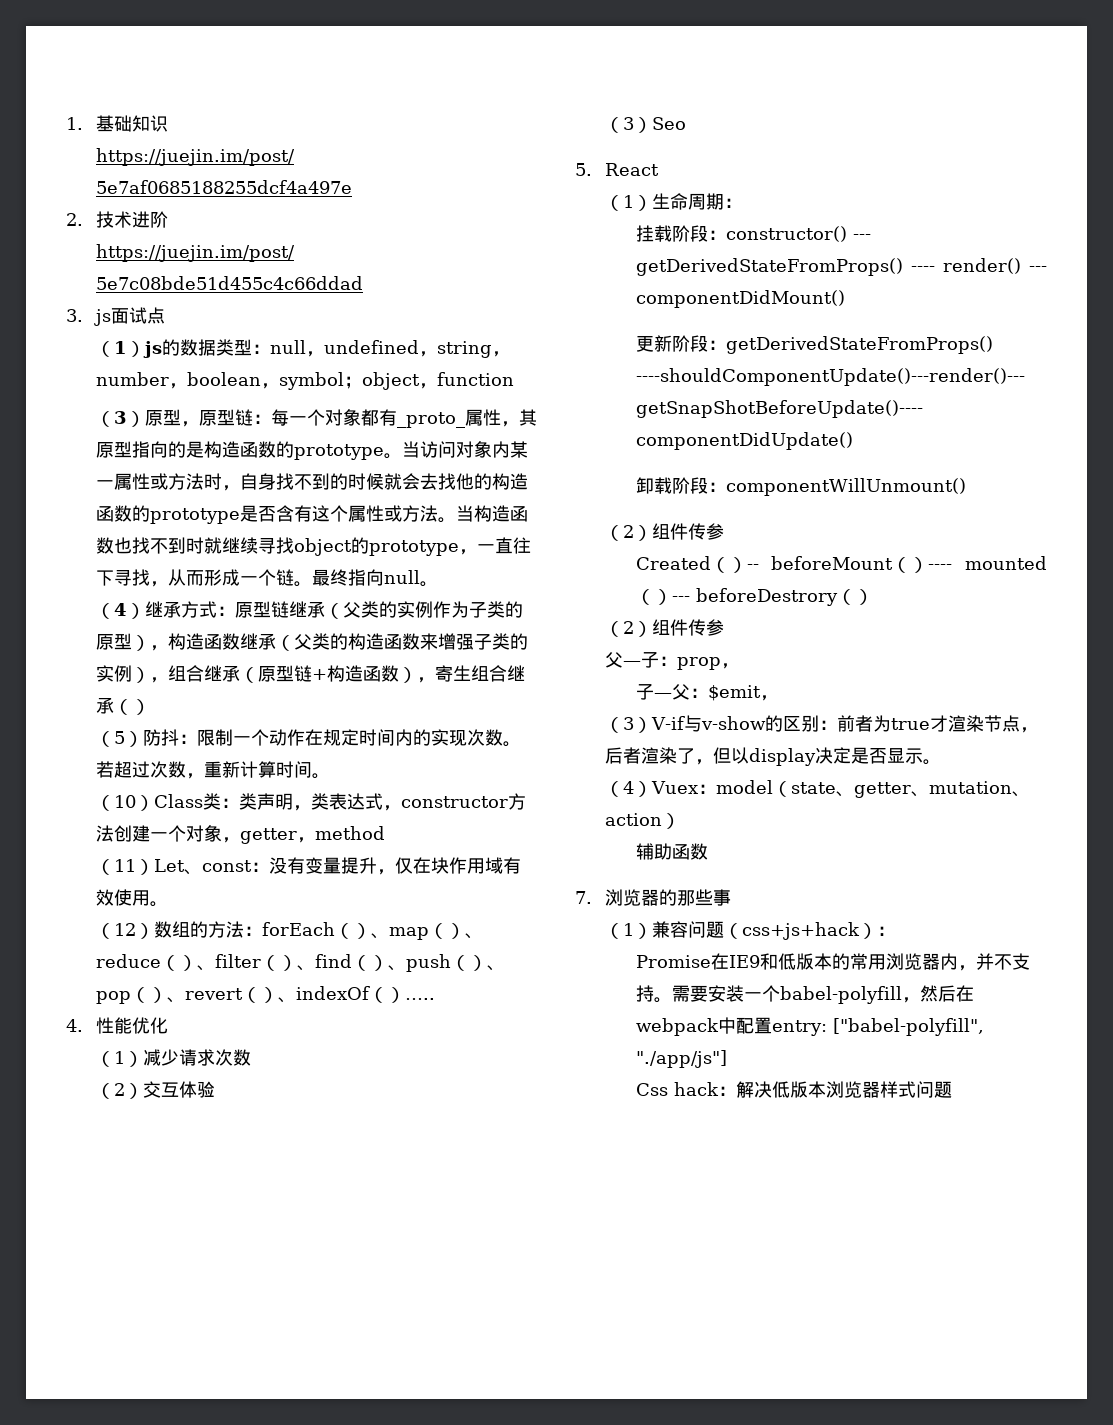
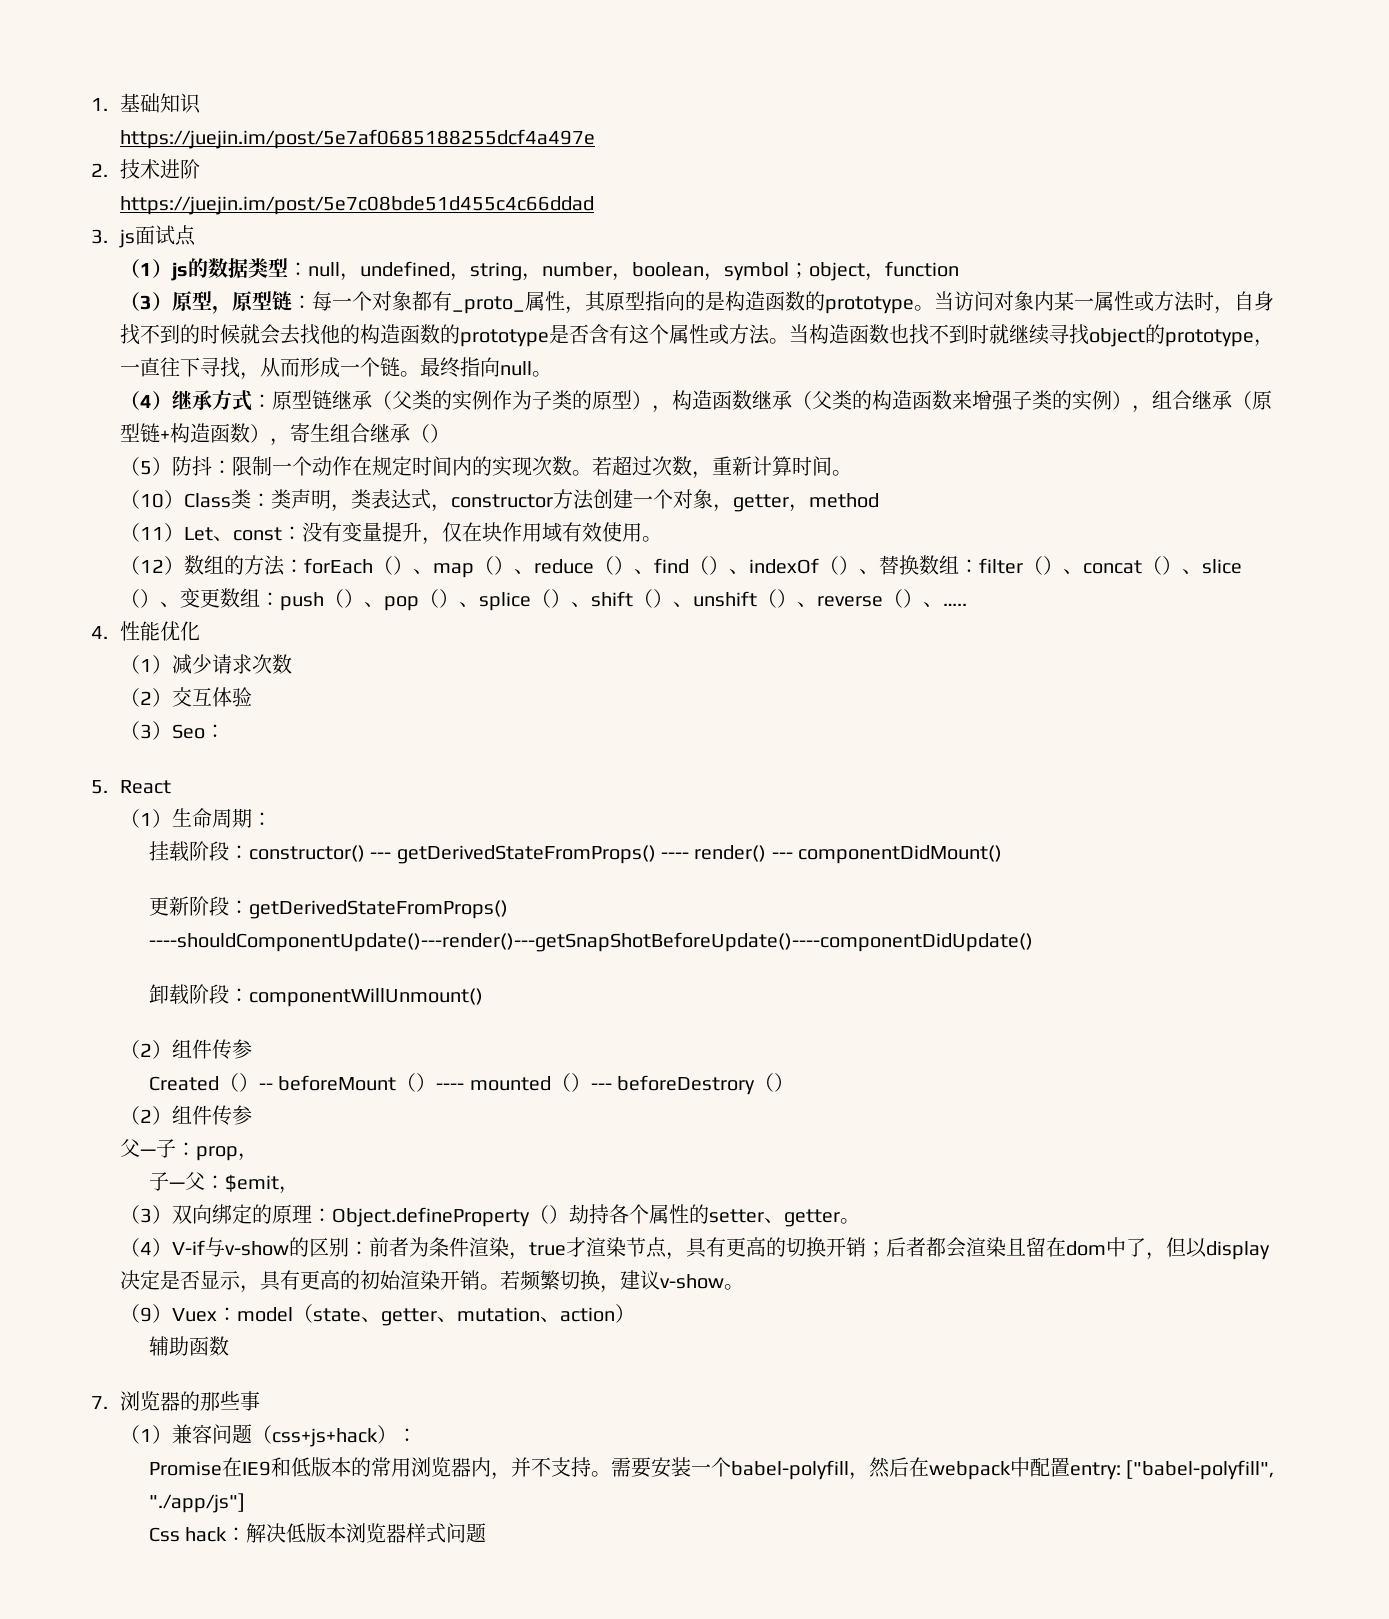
[215,954,407,971] filter（）、find（）、 -> [653,555,1242,575] [119,588,280,608] find（）、indexOf（）、替换数组：filter（）、concat（）、slice（）、变更数组：
[185,986,406,1003] revert（）、indexOf（） -> [478,589,943,611] splice（）、shift（）、unshift（）、reverse（）、
(687, 123) none -> [204,724,225,738] ：
(653, 725) none -> [171,1204,860,1227] [119,1238,172,1257] 双向绑定的原理：Object.defineProperty（）劫持各个属性的setter、getter。 // （4）
(892, 723) none -> [428,1237,529,1260] 条件渲染，
[605,747,678,764] 后者渲染 -> [685,1237,1126,1258] 具有更高的切换开销；后者都会渲染且留在dom中
[923,759,942,765] [605,781,635,797] 。 // （4 -> [239,1270,744,1293] [119,1304,152,1323] ，具有更高的初始渲染开销。若频繁切换，建议v-show。 // （9

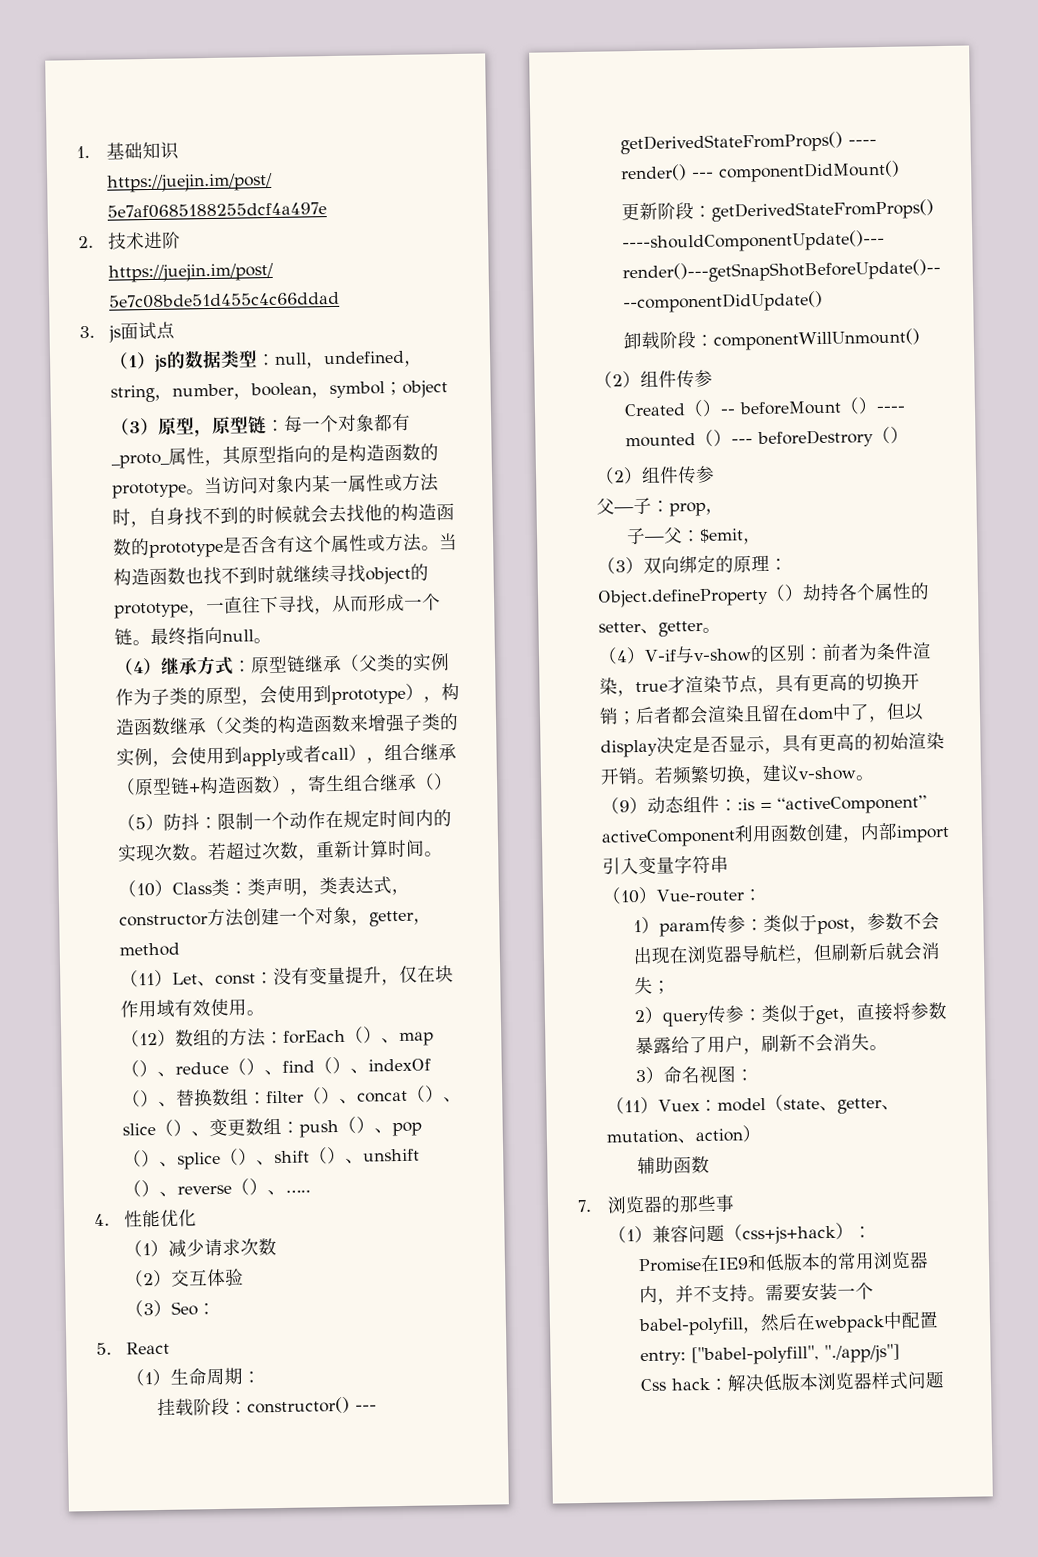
[864,261,959,281] ，function -> (449, 389) none
(632, 399) none -> [241,685,407,706] ，会使用到prototype
(1112, 400) none -> [152,745,350,768] ，会使用到apply或者call
(172, 1313) none -> [647,795,928,815] [601,822,951,848] [602,855,730,875] [602,886,764,905] [633,912,941,937] [633,941,942,965] [634,976,672,995] [634,1001,949,1027] [635,1033,889,1055] [635,1065,755,1084] [606,1096,660,1115] 动态组件：:is = “activeComponent” activeComponent利用函数创建，内部import引入变量字符串 // （10）Vue-router： // 1）param传参：类似于post，参数不会出现在浏览器导航栏，但刷新后就会消失； // 2）query传参：类似于get，直接将参数暴露给了用户，刷新不会消失。 // 3）命名视图： // （11）

